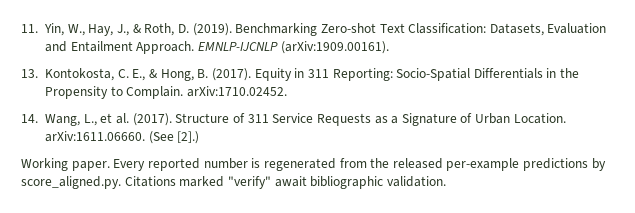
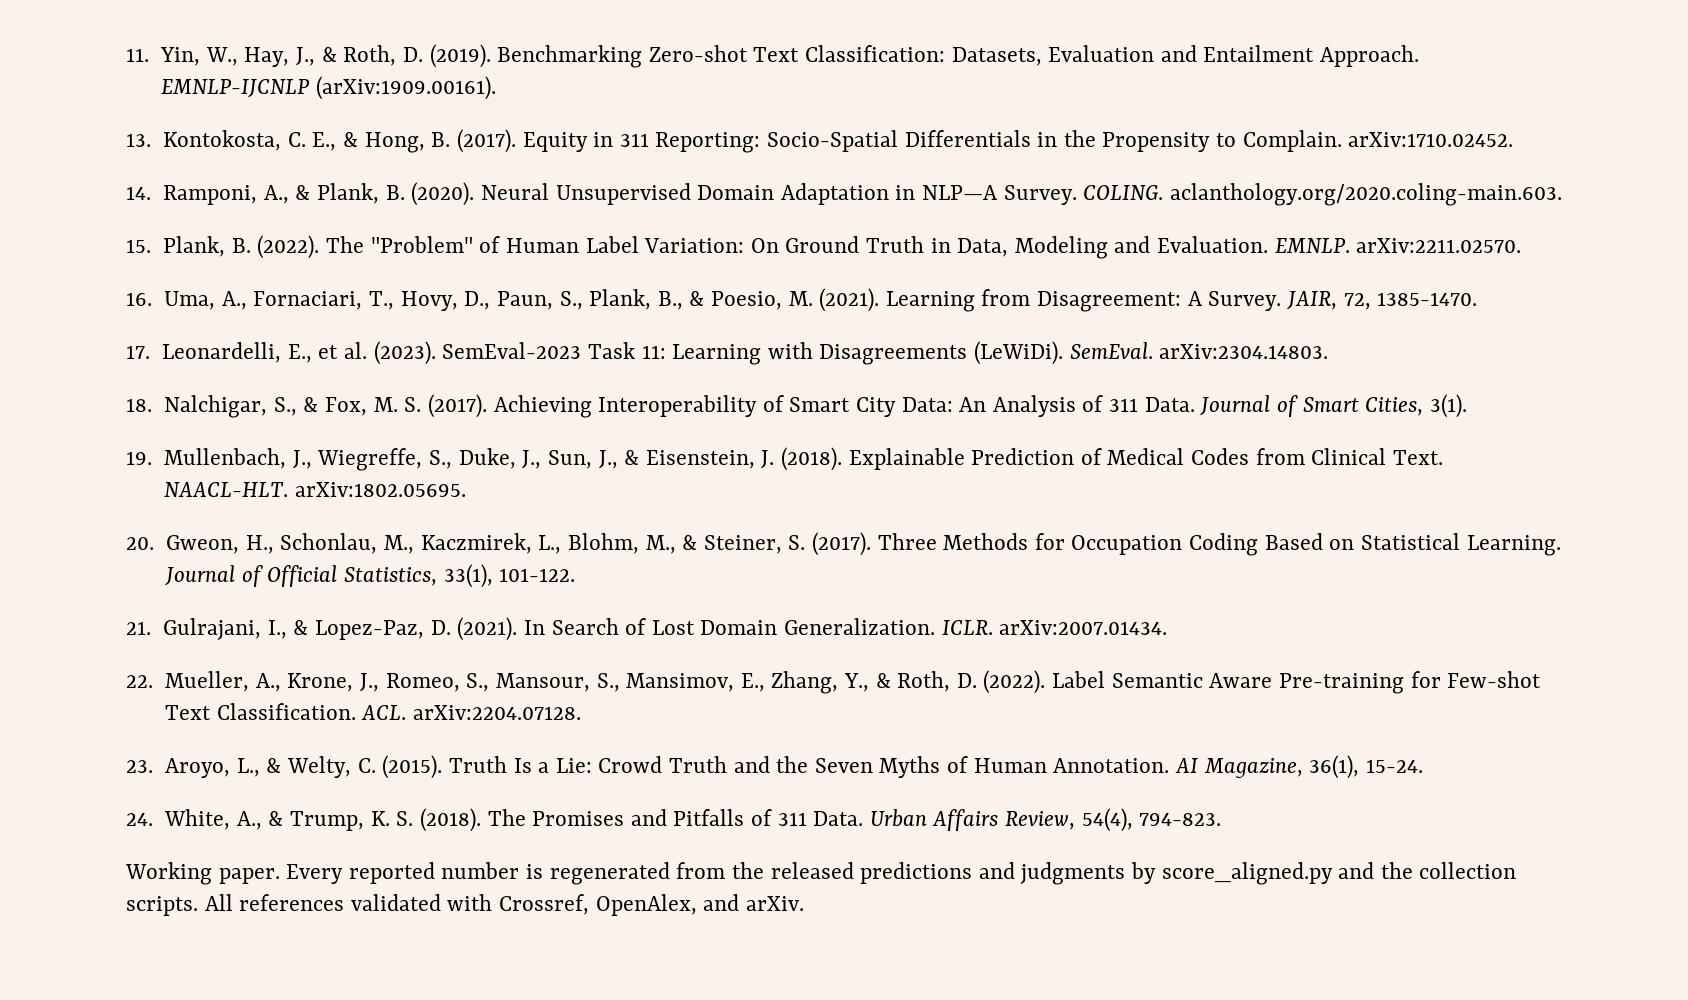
[45,113,566,126] [45,131,200,144] Wang, L., et al. (2017). Structure of 311 Service Requests as a Signature of Urban Location. arXiv:1611.06660. (See [2].) -> [163,182,1562,206] [126,235,1522,259] [126,288,1478,312] [126,341,1329,365] [126,394,1467,418] [126,447,1443,471] [164,482,466,497] [126,532,1561,556] [165,564,576,588] [126,617,1168,641] [126,670,1542,694] [165,703,582,720] [126,755,1423,779] [126,808,1222,832] Ramponi, A., & Plank, B. (2020). Neural Unsupervised Domain Adaptation in NLP—A Survey. COLING. aclanthology.org/2020.coling-main.603. // 15. Plank, B. (2022). The "Problem" of Human Label Variation: On Ground Truth in Data, Modeling and Evaluation. EMNLP. arXiv:2211.02570. // 16. Uma, A., Fornaciari, T., Hovy, D., Paun, S., Plank, B., & Poesio, M. (2021). Learning from Disagreement: A Survey. JAIR, 72, 1385-1470. // 17. Leonardelli, E., et al. (2023). SemEval-2023 Task 11: Learning with Disagreements (LeWiDi). SemEval. arXiv:2304.14803. // 18. Nalchigar, S., & Fox, M. S. (2017). Achieving Interoperability of Smart City Data: An Analysis of 311 Data. Journal of Smart Cities, 3(1). // 19. Mullenbach, J., Wiegreffe, S., Duke, J., Sun, J., & Eisenstein, J. (2018). Explainable Prediction of Medical Codes from Clinical Text. NAACL-HLT. arXiv:1802.05695. // 20. Gweon, H., Schonlau, M., Kaczmirek, L., Blohm, M., & Steiner, S. (2017). Three Methods for Occupation Coding Based on Statistical Learning. Journal of Official Statistics, 33(1), 101-122. // 21. Gulrajani, I., & Lopez-Paz, D. (2021). In Search of Lost Domain Generalization. ICLR. arXiv:2007.01434. // 22. Mueller, A., Krone, J., Romeo, S., Mansour, S., Mansimov, E., Zhang, Y., & Roth, D. (2022). Label Semantic Aware Pre-training for Few-shot Text Classification. ACL. arXiv:2204.07128. // 23. Aroyo, L., & Welty, C. (2015). Truth Is a Lie: Crowd Truth and the Seven Myths of Human Annotation. AI Magazine, 36(1), 15-24. // 24. White, A., & Trump, K. S. (2018). The Promises and Pitfalls of 311 Data. Urban Affairs Review, 54(4), 794-823.
[446,158,606,171] [21,176,446,189] per-example predictions by score_aligned.py. Citations marked "verify" await bibliographic validation. -> [860,862,1517,885] [126,894,804,916] predictions and judgments by score_aligned.py and the collection scripts. All references validated with Crossref, OpenAlex, and arXiv.

